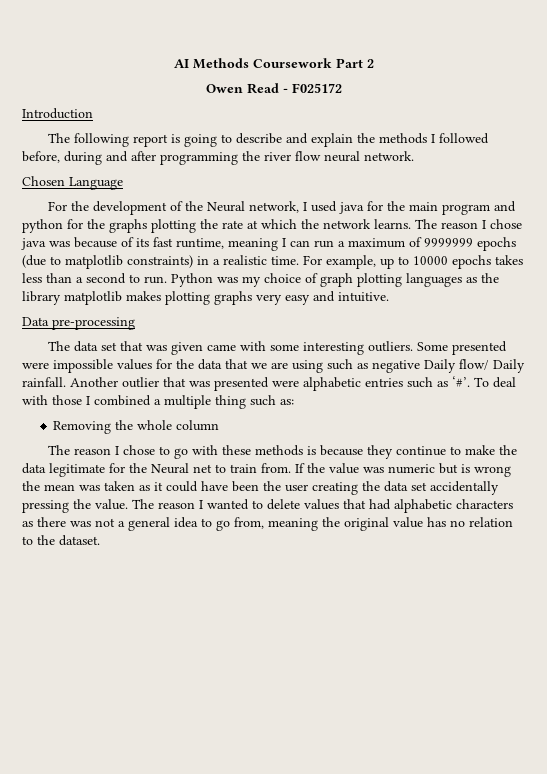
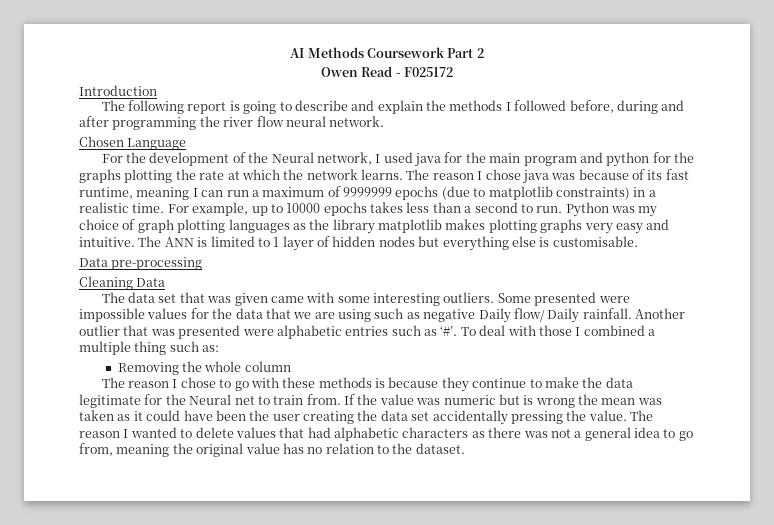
(389, 297) none -> [138,236,638,251] The ANN is limited to 1 layer of hidden nodes but everything else is customisable.
(135, 323) none -> [79,276,166,290] // Cleaning Data

